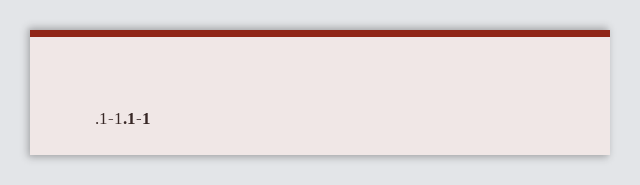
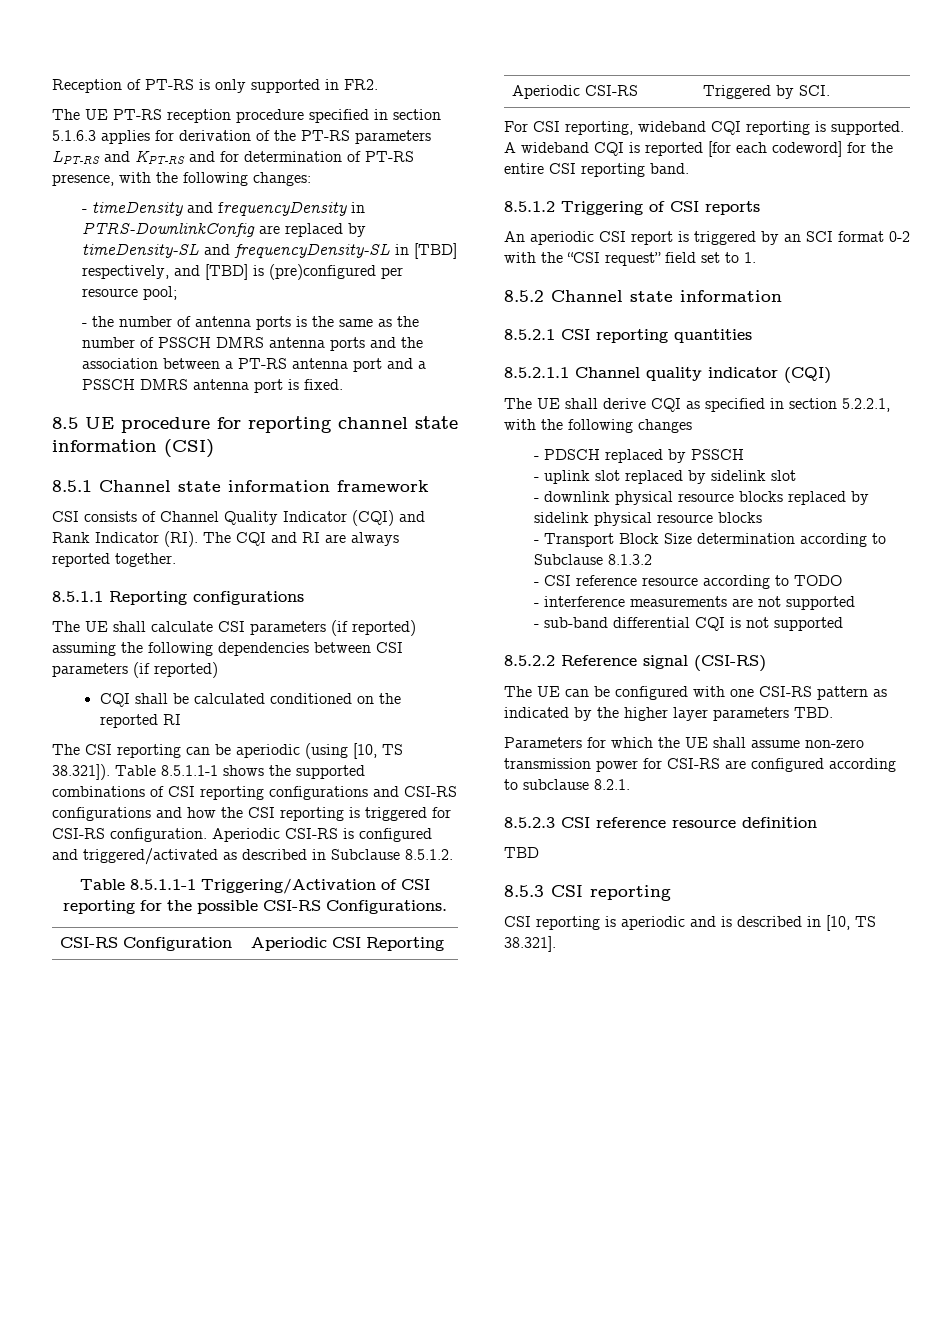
[95,113,151,124] .1-1.1-1 -> [52,79,378,93] [52,109,441,123] [52,130,431,144] [52,150,414,164] [52,172,311,186] [82,201,366,216] [82,222,367,237] [82,243,458,259] [82,264,404,280] [82,286,178,300] [82,316,420,330] [82,337,424,351] [82,358,427,372] [82,379,344,393] [52,416,458,433] [52,439,214,458] [52,480,429,492] [52,510,425,526] [52,531,399,547] [52,553,176,567] [52,591,304,605] [52,620,416,636] [52,642,403,656] [52,662,218,678] [99,693,401,707] [99,714,181,728] [52,743,403,759] [52,764,365,780] [52,786,457,800] [52,807,451,821] [52,828,432,842] [52,848,453,865] [80,878,430,894] [63,900,447,914] [59,937,232,951] [250,937,444,951] [511,85,638,99] [702,85,830,99] [504,121,904,135] [504,141,893,157] [504,163,689,177] [504,201,760,215] [504,231,910,245] [504,252,756,266] [504,290,782,302] [504,329,752,343] [504,367,831,384] [504,398,890,412] [504,419,692,433] [534,449,745,463] [534,470,797,484] [534,491,870,505] [534,512,763,526] [534,533,887,547] [534,554,653,565] [534,575,843,589] [534,596,856,610] [534,617,844,631] [504,655,766,672] [504,686,887,700] [504,707,833,721] [504,737,864,748] [504,758,896,772] [504,779,630,790] [504,817,817,828] [504,847,539,858] [504,885,671,901] [504,915,876,931] [504,936,556,952] Reception of PT-RS is only supported in FR2. // The UE PT-RS reception procedure specified in section 5.1.6.3 applies for derivation of the PT-RS parameters LPT-RS and KPT-RS and for determination of PT-RS presence, with the following changes: // - timeDensity and frequencyDensity in PTRS-DownlinkConfig are replaced by timeDensity-SL and frequencyDensity-SL in [TBD] respectively, and [TBD] is (pre)configured per resource pool; // - the number of antenna ports is the same as the number of PSSCH DMRS antenna ports and the association between a PT-RS antenna port and a PSSCH DMRS antenna port is fixed. // 8.5 UE procedure for reporting channel state information (CSI) // 8.5.1 Channel state information framework // CSI consists of Channel Quality Indicator (CQI) and Rank Indicator (RI). The CQI and RI are always reported together. // 8.5.1.1 Reporting configurations // The UE shall calculate CSI parameters (if reported) assuming the following dependencies between CSI parameters (if reported) // CQI shall be calculated conditioned on the reported RI // The CSI reporting can be aperiodic (using [10, TS 38.321]). Table 8.5.1.1-1 shows the supported combinations of CSI reporting configurations and CSI-RS configurations and how the CSI reporting is triggered for CSI-RS configuration. Aperiodic CSI-RS is configured and triggered/activated as described in Subclause 8.5.1.2. // Table 8.5.1.1-1 Triggering/Activation of CSI reporting for the possible CSI-RS Configurations. // CSI-RS Configuration | Aperiodic CSI Reporting // Aperiodic CSI-RS | Triggered by SCI. // For CSI reporting, wideband CQI reporting is supported. A wideband CQI is reported [for each codeword] for the entire CSI reporting band. // 8.5.1.2 Triggering of CSI reports // An aperiodic CSI report is triggered by an SCI format 0-2 with the “CSI request” field set to 1. // 8.5.2 Channel state information // 8.5.2.1 CSI reporting quantities // 8.5.2.1.1 Channel quality indicator (CQI) // The UE shall derive CQI as specified in section 5.2.2.1, with the following changes // - PDSCH replaced by PSSCH // - uplink slot replaced by sidelink slot // - downlink physical resource blocks replaced by sidelink physical resource blocks // - Transport Block Size determination according to Subclause 8.1.3.2 // - CSI reference resource according to TODO // - interference measurements are not supported // - sub-band differential CQI is not supported // 8.5.2.2 Reference signal (CSI-RS) // The UE can be configured with one CSI-RS pattern as indicated by the higher layer parameters TBD. // Parameters for which the UE shall assume non-zero transmission power for CSI-RS are configured according to subclause 8.2.1. // 8.5.2.3 CSI reference resource definition // TBD // 8.5.3 CSI reporting // CSI reporting is aperiodic and is described in [10, TS 38.321].

